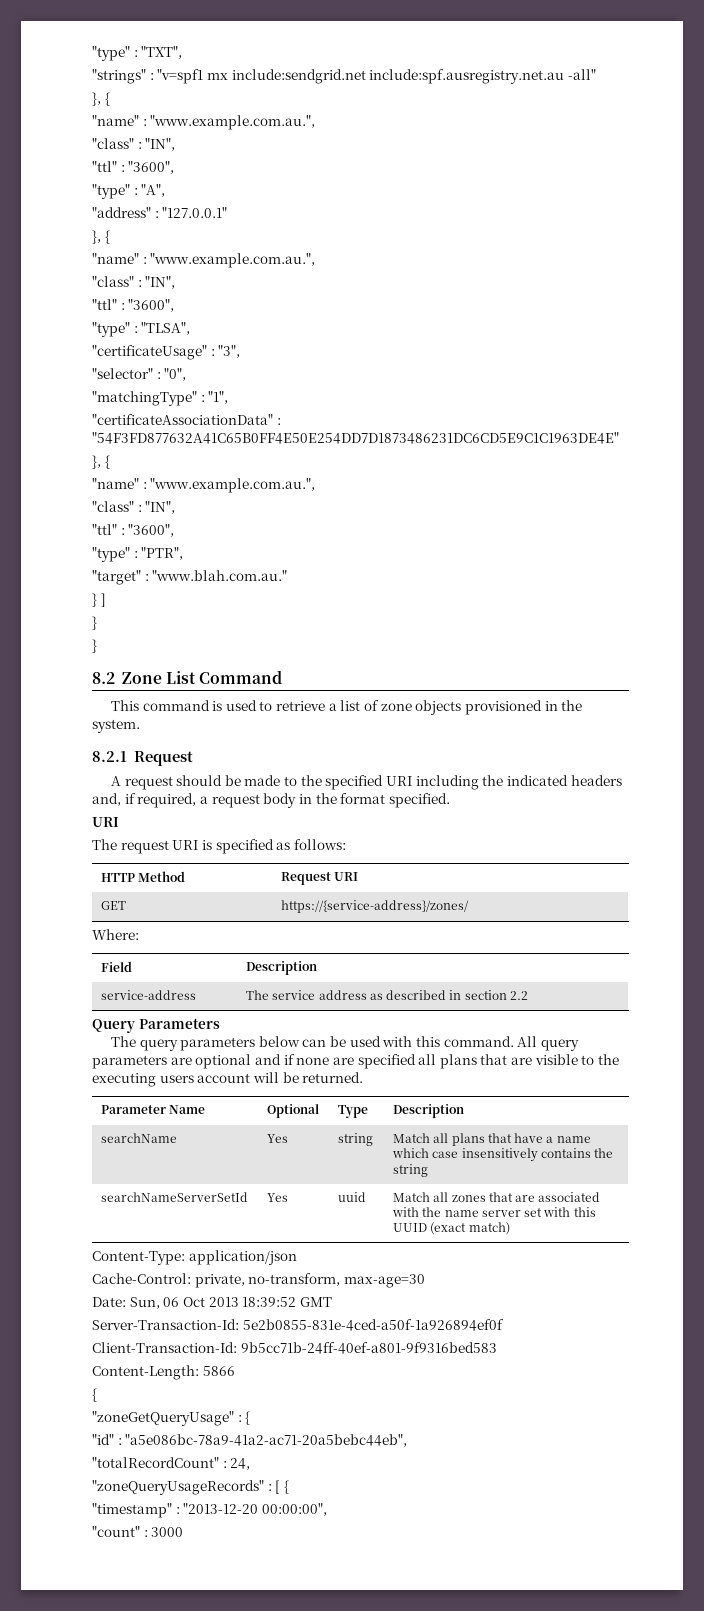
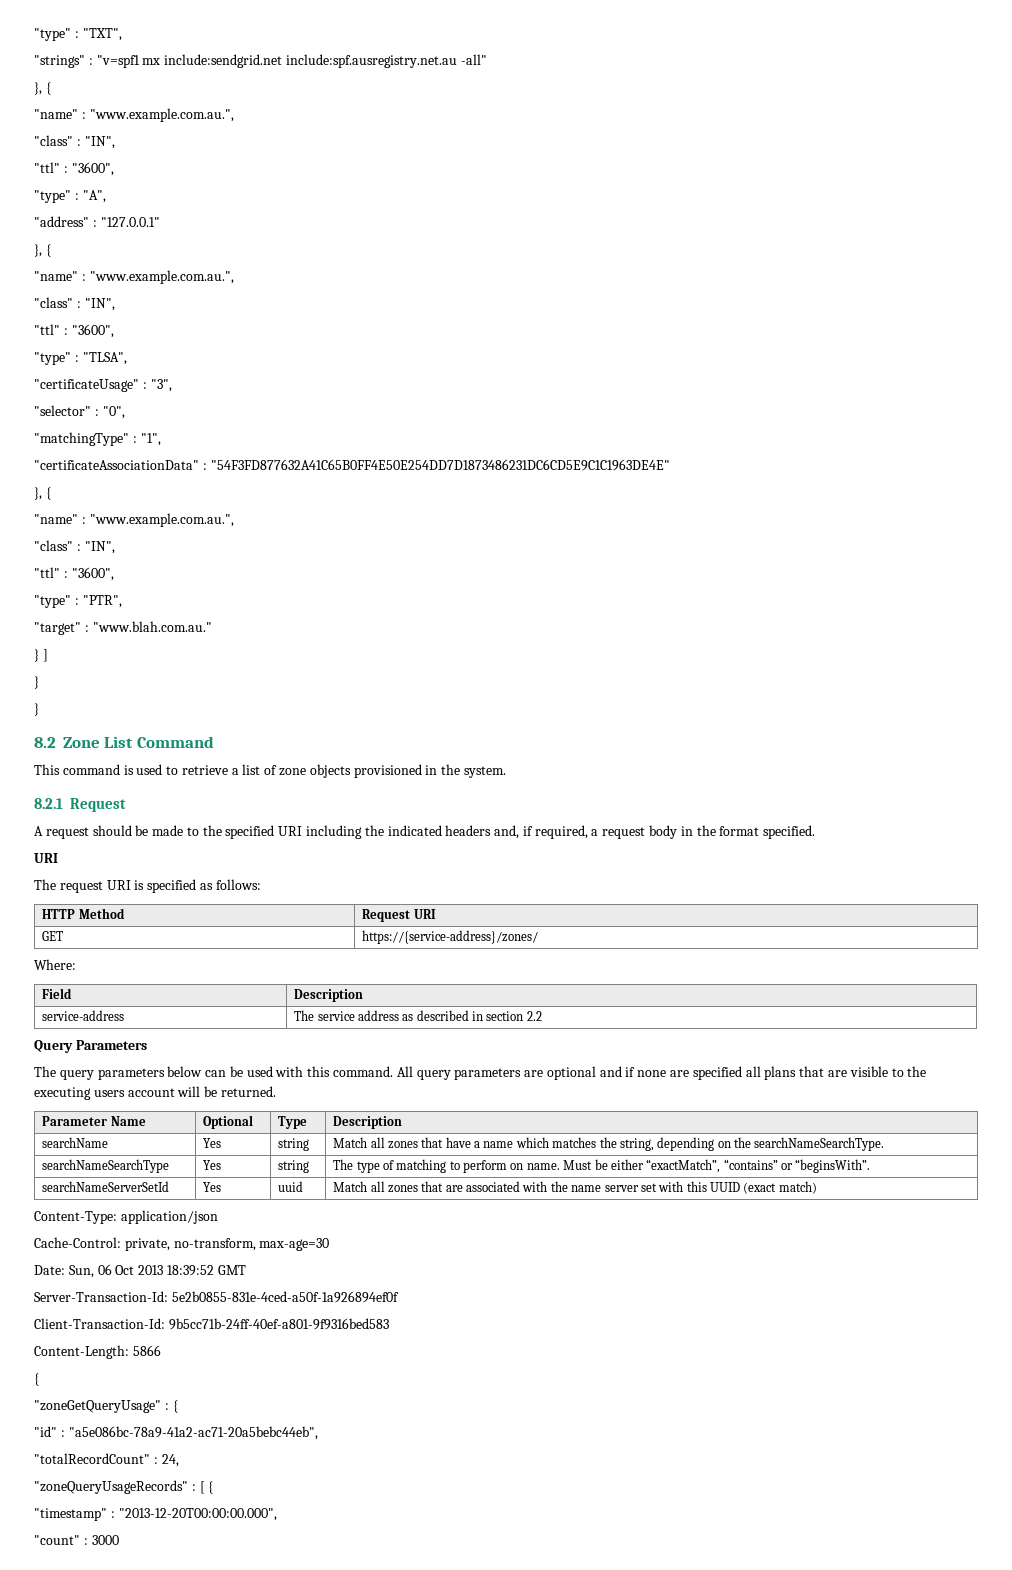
[451,1133,485,1146] plans -> [387,1141,418,1149] zones
[432,1148,614,1162] [393,1164,429,1177] case insensitively contains the string -> [552,1137,885,1151] [42,1159,170,1173] [203,1160,222,1170] [278,1160,310,1173] [333,1159,871,1173] matches the string, depending on the searchNameSearchType. // searchNameSearchType | Yes | string | The type of matching to perform on name. Must be either “exactMatch”, “contains” or “beginsWith”.
[183,1503,327,1516] "2013-12-20 00:00:00", -> [118,1508,277,1521] "2013-12-20T00:00:00.000",

